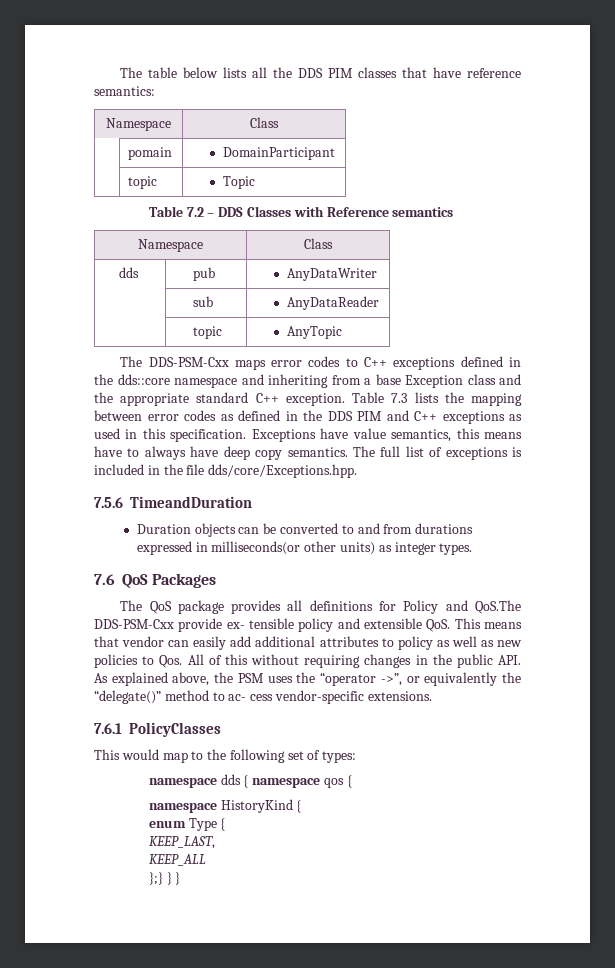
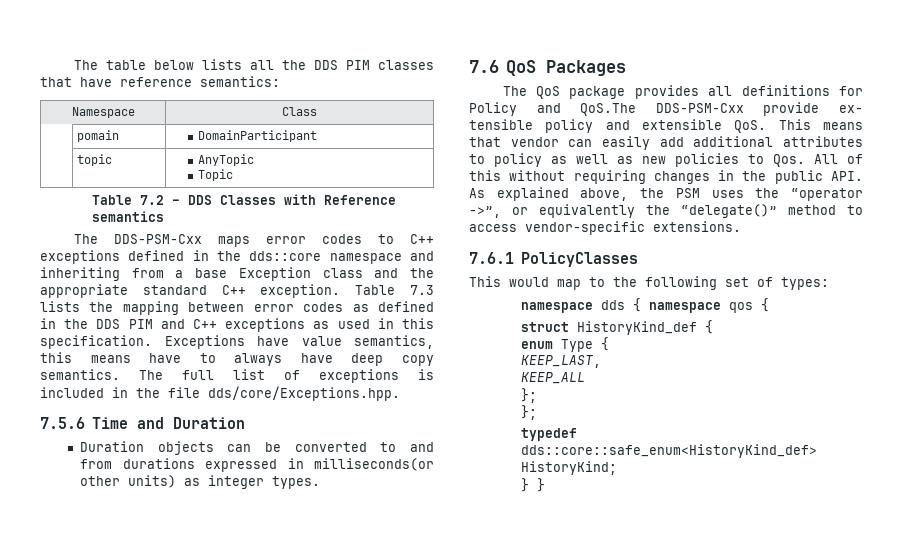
(158, 182) none -> [198,154,255,166] AnyTopic //
[138,239,203,252] [304,238,333,249] [119,267,140,278] [193,267,216,281] [286,268,377,281] [193,296,214,307] [286,296,379,310] [193,326,223,339] [286,326,342,339] // Namespace | Class // dds | pub | AnyDataWriter // | sub | AnyDataReader // | topic | AnyTopic -> (164, 216) none
[130,496,252,508] TimeandDuration -> [91,417,245,429] Time and Duration
[228,694,274,701] ac- cess -> [469,224,517,232] access
[148,799,293,813] namespace HistoryKind -> [520,321,697,335] struct HistoryKind_def
[148,872,163,885] };} -> [520,388,537,403] [520,405,537,420] [520,428,577,441] [520,444,817,458] [520,461,617,475] }; // }; // typedef dds::core::safe_enum<HistoryKind_def> HistoryKind; //

